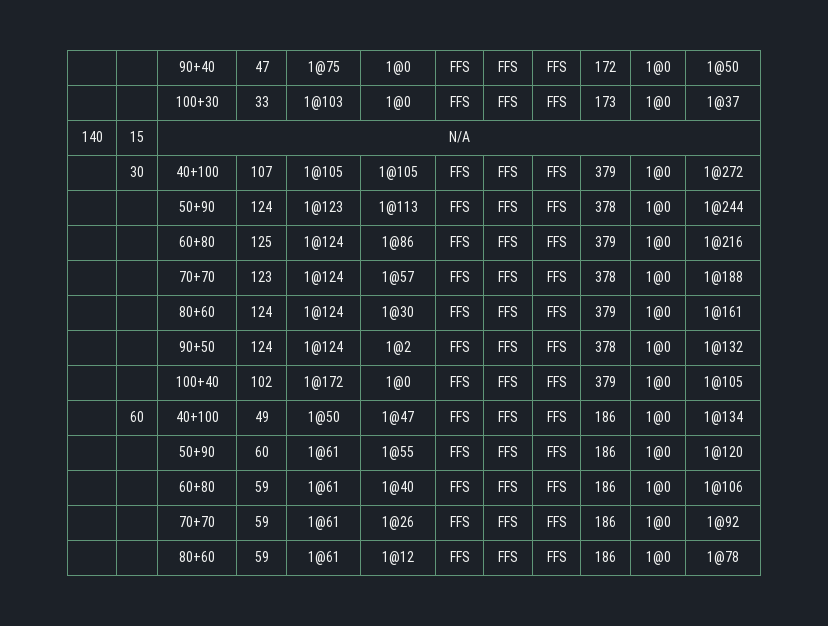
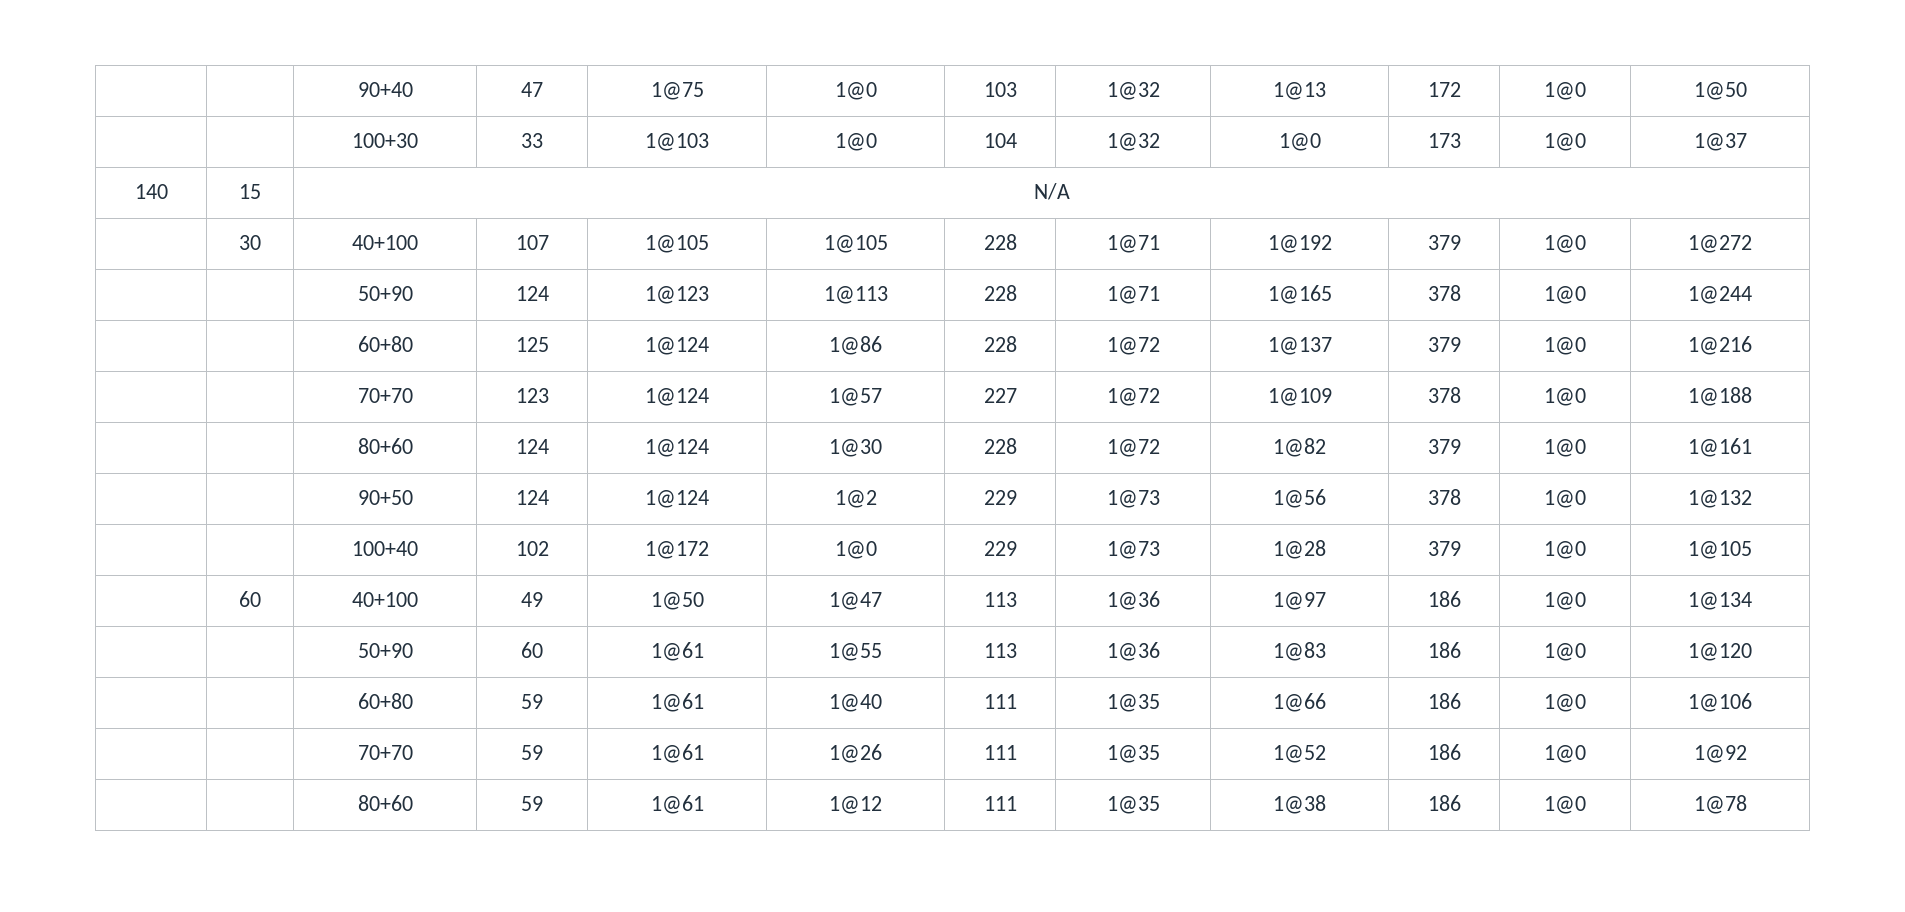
[449,61,470,72] [498,61,518,72] [546,61,567,72] FFS | FFS | FFS -> [983,82,1017,97] [1106,82,1160,100] [1273,82,1326,100] 103 | 1@32 | 1@13
[449,96,470,107] [498,96,518,107] [546,96,567,107] FFS | FFS | FFS -> [983,133,1017,148] [1106,133,1160,151] [1278,133,1321,151] 104 | 1@32 | 1@0
[449,166,470,177] [498,166,518,177] [546,166,567,177] FFS | FFS | FFS -> [983,234,1017,250] [1106,235,1160,253] [1267,235,1332,253] 228 | 1@71 | 1@192
[449,201,470,212] [498,201,518,212] [546,201,567,212] FFS | FFS | FFS -> [983,285,1017,301] [1106,286,1160,304] [1267,285,1332,304] 228 | 1@71 | 1@165
[449,236,470,247] [498,236,518,247] [546,236,567,247] FFS | FFS | FFS -> [983,336,1017,352] [1106,337,1160,355] [1267,337,1332,355] 228 | 1@72 | 1@137
[449,271,470,282] [498,271,518,282] [546,271,567,282] FFS | FFS | FFS -> [983,388,1017,403] [1106,388,1160,406] [1267,388,1332,406] 227 | 1@72 | 1@109
[449,306,470,317] [498,306,518,317] [546,306,567,317] FFS | FFS | FFS -> [983,438,1017,454] [1106,439,1160,457] [1273,438,1326,457] 228 | 1@72 | 1@82
[449,341,470,352] [498,341,518,352] [546,341,567,352] FFS | FFS | FFS -> [983,490,1017,505] [1106,490,1160,508] [1273,489,1326,508] 229 | 1@73 | 1@56
[449,376,470,387] [498,376,518,387] [546,376,567,387] FFS | FFS | FFS -> [983,541,1017,556] [1106,541,1160,559] [1273,540,1326,559] 229 | 1@73 | 1@28
[449,411,470,422] [498,411,518,422] [546,411,567,422] FFS | FFS | FFS -> [983,592,1017,607] [1106,591,1160,610] [1273,592,1326,610] 113 | 1@36 | 1@97
[449,446,470,457] [498,446,518,457] [546,446,567,457] FFS | FFS | FFS -> [983,643,1017,658] [1106,642,1160,661] [1273,642,1326,661] 113 | 1@36 | 1@83
[449,481,470,492] [498,481,518,492] [546,481,567,492] FFS | FFS | FFS -> [983,694,1017,709] [1106,694,1160,712] [1273,693,1326,712] 111 | 1@35 | 1@66
[449,516,470,527] [498,516,518,527] [546,516,567,527] FFS | FFS | FFS -> [983,745,1017,760] [1106,745,1160,763] [1273,745,1326,763] 111 | 1@35 | 1@52
[449,551,470,562] [498,551,518,562] [546,551,567,562] FFS | FFS | FFS -> [983,796,1017,811] [1106,796,1160,814] [1273,795,1326,814] 111 | 1@35 | 1@38

